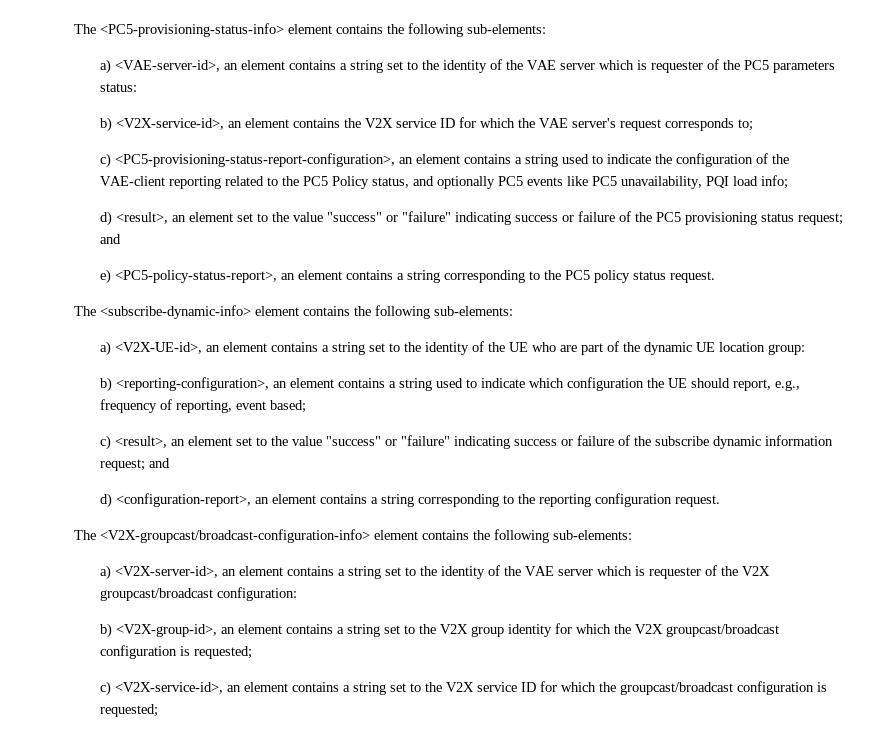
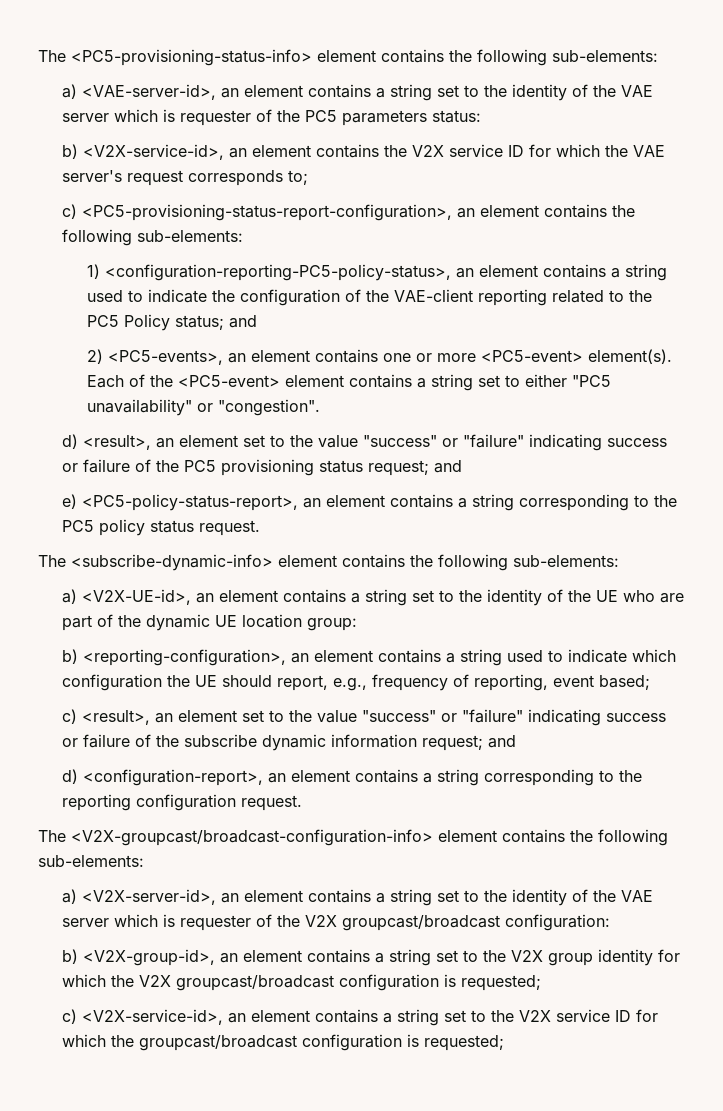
(512, 159) none -> [612,205,636,217] [62,229,244,246] [86,264,606,281] the following sub-elements: // 1) <configuration-reporting-PC5-policy-status>, an element contains
[372,175,789,189] status, and optionally PC5 events like PC5 unavailability, PQI load info; -> [174,315,257,330] [86,349,672,365] [86,374,611,391] [86,399,320,416] status; and // 2) <PC5-events>, an element contains one or more <PC5-event> element(s). Each of the <PC5-event> element contains a string set to either "PC5 unavailability" or "congestion".

